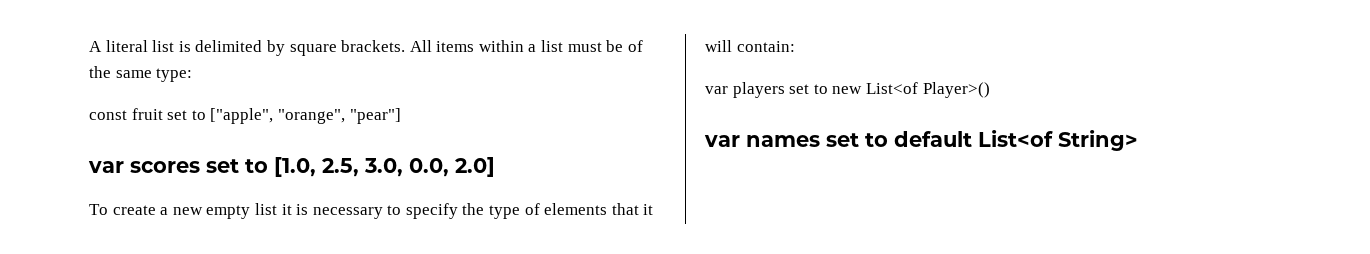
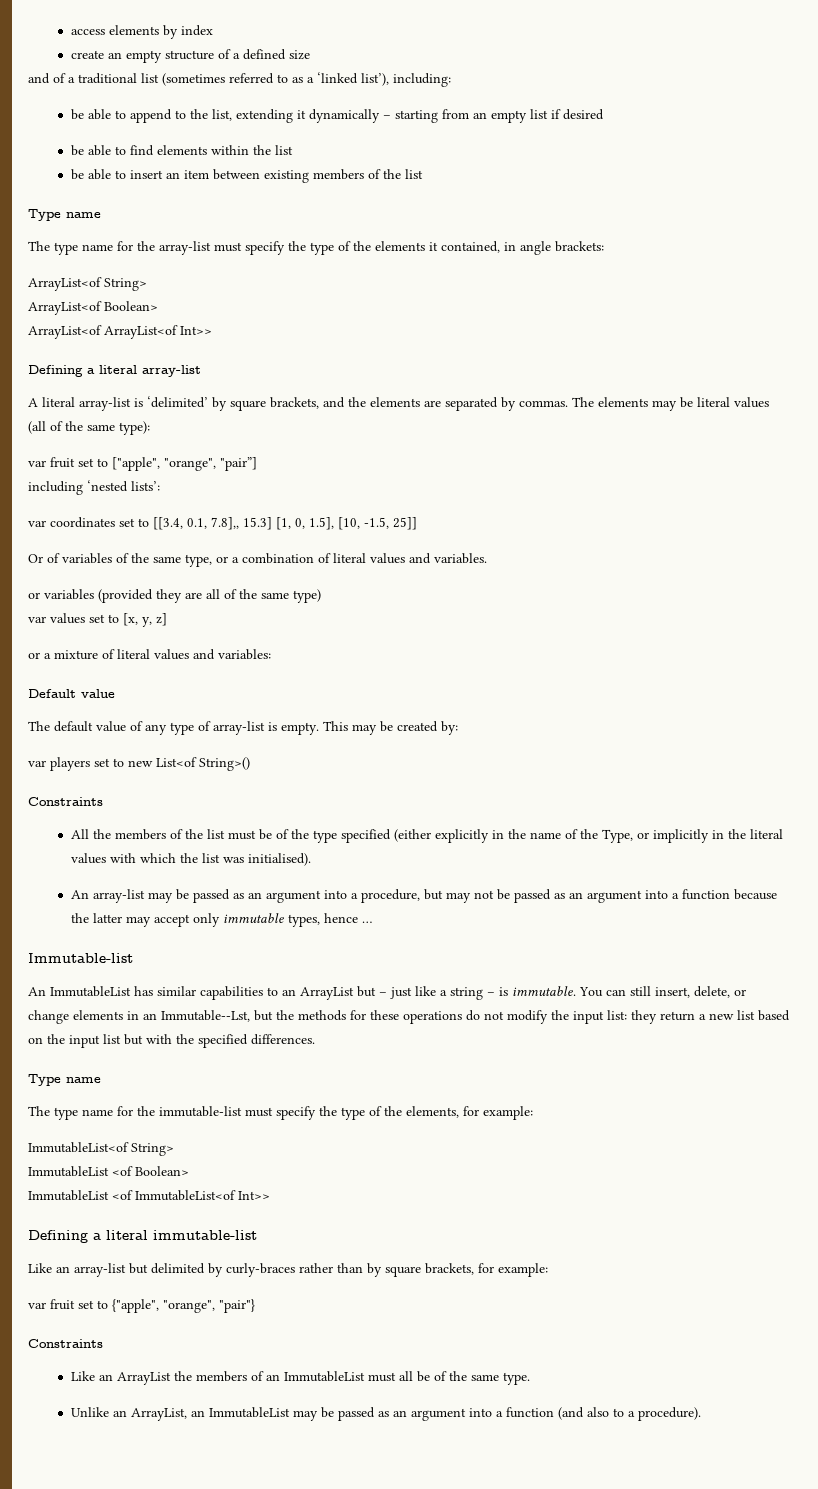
[89,40,643,56] [89,66,193,82] [89,110,127,120] A literal list is delimited by square brackets. All items within a list must be of the same type: // const -> [70,25,213,39] [70,49,310,63] [28,72,451,87] [70,109,604,123] [70,145,293,156] [70,169,423,183] [28,209,101,221] [28,241,604,255] [28,277,147,291] [28,301,158,315] [28,325,212,339] [28,365,201,377] [28,396,769,411] [28,421,150,435] [28,460,46,467] access elements by index // create an empty structure of a defined size // and of a traditional list (sometimes referred to as a ‘linked list’), including: // be able to append to the list, extending it dynamically – starting from an empty list if desired // be able to find elements within the list // be able to insert an item between existing members of the list // Type name // The type name for the array-list must specify the type of the elements it contained, in angle brackets: // ArrayList<of String> // ArrayList<of Boolean> // ArrayList<of ArrayList<of Int>> // Defining a literal array-list // A literal array-list is ‘delimited’ by square brackets, and the elements are separated by commas. The elements may be literal values (all of the same type): // var
[349,108,401,124] [88,157,495,177] [89,203,654,219] [705,40,795,52] "pear"] // var scores set to [1.0, 2.5, 3.0, 0.0, 2.0] // To create a new empty list it is necessary to specify the type of elements that it will contain: -> [220,457,257,471] [28,480,160,495] [28,517,417,530] [28,553,487,567] [28,589,321,603] [28,613,167,627] [28,649,271,660] [28,689,115,698] [28,721,458,735] "pair”] // including ‘nested lists’: // var coordinates set to [[3.4, 0.1, 7.8],, 15.3] [1, 0, 1.5], [10, -1.5, 25]] // Or of variables of the same type, or a combination of literal values and variables. // or variables (provided they are all of the same type) // var values set to [x, y, z] // or a mixture of literal values and variables: // Default value // The default value of any type of array-list is empty. This may be created by:
[922,82,990,98] [704,130,1138,151] Player>() // var names set to default List<of String> -> [199,757,250,771] [28,797,103,806] [70,829,783,843] [70,853,311,866] [70,889,777,903] [70,913,372,927] [28,953,133,963] [28,986,746,1000] [28,1010,790,1024] [28,1034,315,1048] [28,1074,101,1086] [28,1106,533,1120] [28,1142,174,1156] [28,1166,189,1177] [28,1190,270,1201] [28,1230,257,1243] [28,1263,548,1277] [28,1299,255,1313] [28,1339,103,1348] [70,1371,530,1385] [70,1407,701,1421] String>() // Constraints // All the members of the list must be of the type specified (either explicitly in the name of the Type, or implicitly in the literal values with which the list was initialised). // An array-list may be passed as an argument into a procedure, but may not be passed as an argument into a function because the latter may accept only immutable types, hence … // Immutable-list // An ImmutableList has similar capabilities to an ArrayList but – just like a string – is immutable. You can still insert, delete, or change elements in an Immutable--Lst, but the methods for these operations do not modify the input list: they return a new list based on the input list but with the specified differences. // Type name // The type name for the immutable-list must specify the type of the elements, for example: // ImmutableList<of String> // ImmutableList <of Boolean> // ImmutableList <of ImmutableList<of Int>> // Defining a literal immutable-list // Like an array-list but delimited by curly-braces rather than by square brackets, for example: // var fruit set to {"apple", "orange", "pair"} // Constraints // Like an ArrayList the members of an ImmutableList must all be of the same type. // Unlike an ArrayList, an ImmutableList may be passed as an argument into a function (and also to a procedure).

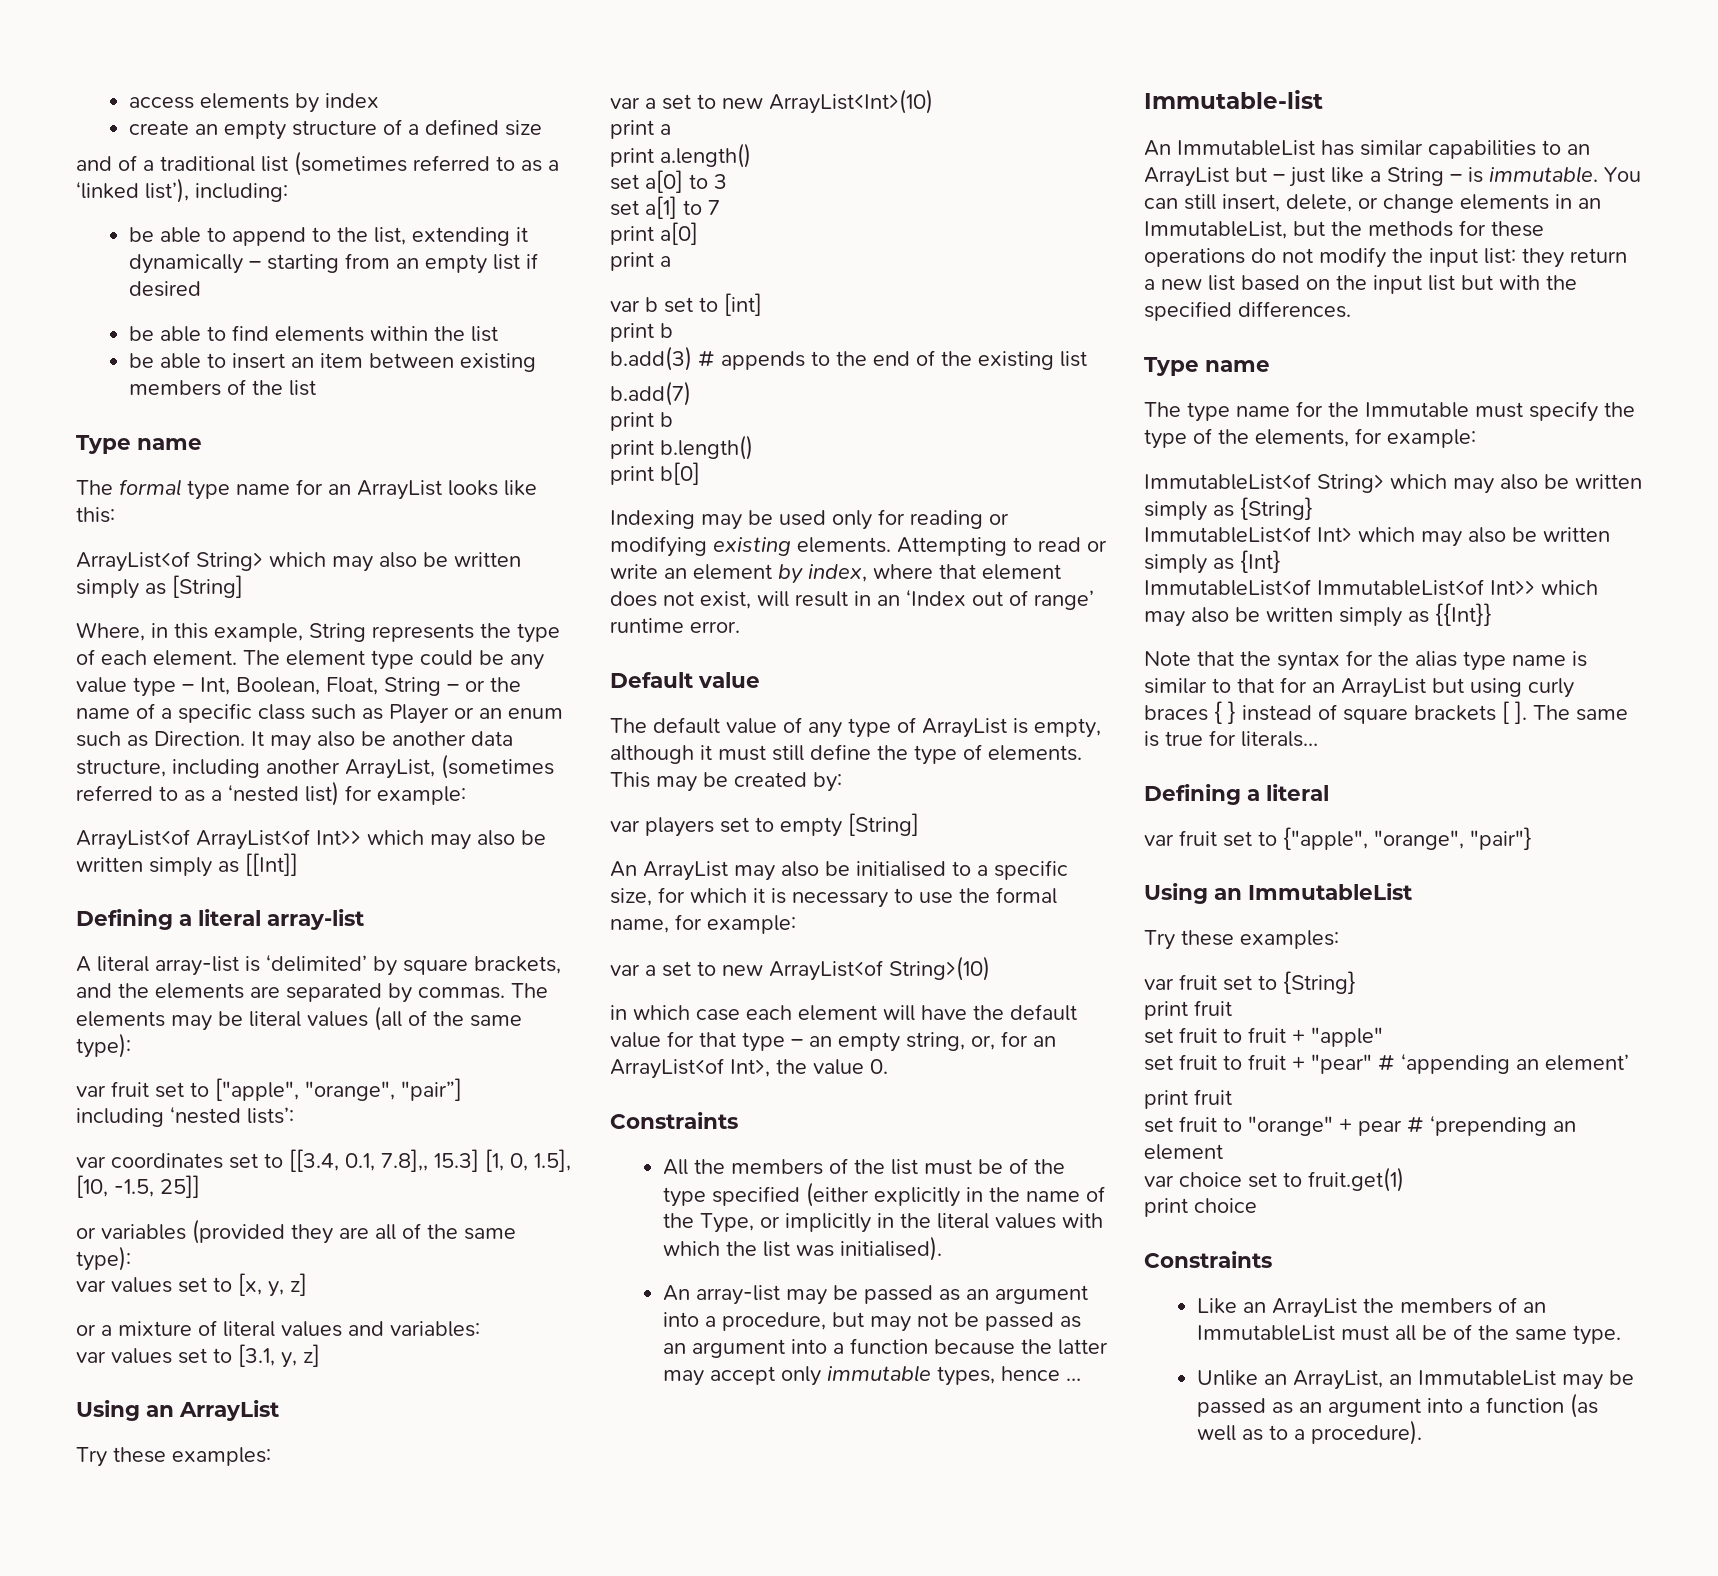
[54,241,604,255] [28,277,147,291] [28,301,158,315] [28,325,212,339] type name for the array-list must specify the type of the elements it contained, in angle brackets: // ArrayList<of String> // ArrayList<of Boolean> // ArrayList<of ArrayList<of Int>> -> [119,479,537,500] [76,507,115,523] [76,551,521,572] [76,575,243,599] [76,622,560,643] [76,649,544,670] [76,677,521,697] [76,703,563,724] [76,731,513,751] [76,754,554,779] [76,781,466,806] [76,829,546,850] [76,853,298,877] formal type name for an ArrayList looks like this: // ArrayList<of String> which may also be written simply as [String] // Where, in this example, String represents the type of each element. The element type could be any value type – Int, Boolean, Float, String – or the name of a specific class such as Player or an enum such as Direction. It may also be another data structure, including another ArrayList, (sometimes referred to as a ‘nested list) for example: // ArrayList<of ArrayList<of Int>> which may also be written simply as [[Int]]
[28,553,487,567] // Or of variables of the same type, or a combination of literal values and variables. -> (200, 1186) none
[293,589,321,603] type) -> [76,1246,131,1271] type):
(271, 654) none -> [76,1344,320,1368] [76,1400,279,1421] [76,1447,271,1467] [610,89,933,114] [610,120,671,139] [610,143,751,168] [610,170,727,193] [610,196,720,219] [610,222,698,245] [610,252,671,271] [610,293,762,316] [610,323,673,342] [610,346,1087,371] [610,381,691,406] [610,412,673,431] [610,435,753,460] [610,462,700,485] [610,509,1009,530] [610,536,1107,557] [610,564,1061,584] [610,589,1094,610] [610,618,740,633] // var values set to [3.1, y, z] // Using an ArrayList // Try these examples: // var a set to new ArrayList<Int>(10) // print a // print a.length() // set a[0] to 3 // set a[1] to 7 // print a[0] // print a // var b set to [int] // print b // b.add(3) # appends to the end of the existing list // b.add(7) // print b // print b.length() // print b[0] // Indexing may be used only for reading or modifying existing elements. Attempting to read or write an element by index, where that element does not exist, will result in an ‘Index out of range’ runtime error.
[213,721,319,735] array-list is empty. -> [922,718,1101,738] [610,744,1082,765] ArrayList is empty, although it must still define the type of elements.
[128,757,250,771] new List<of String>() -> [780,813,919,837] [610,860,1068,881] [610,887,1057,908] [610,914,796,934] [610,956,990,981] [610,1004,1077,1021] [610,1031,1056,1052] [610,1058,888,1079] empty [String] // An ArrayList may also be initialised to a specific size, for which it is necessary to use the formal name, for example: // var a set to new ArrayList<of String>(10) // in which case each element will have the default value for that type – an empty string, or, for an ArrayList<of Int>, the value 0.
[450,987,483,1000] string -> [1387,167,1444,186] String
[161,1010,250,1022] Immutable--Lst, -> [1144,221,1287,239] ImmutableList,
[159,1106,242,1117] immutable-list -> [1365,402,1469,418] Immutable
[28,1166,189,1177] [28,1190,270,1201] [28,1230,257,1243] [28,1263,548,1277] // ImmutableList <of Boolean> // ImmutableList <of ImmutableList<of Int>> // Defining a literal immutable-list // Like an array-list but delimited by curly-braces rather than by square brackets, for example: -> [1390,474,1642,494] [1144,497,1313,521] [1144,526,1610,547] [1144,550,1281,574] [1144,579,1598,596] [1144,603,1492,627] [1144,650,1587,671] [1144,677,1574,698] [1144,701,1628,724] [1144,730,1318,747] [1144,784,1329,805] which may also be written simply as {String} // ImmutableList<of Int> which may also be written simply as {Int} // ImmutableList<of ImmutableList<of Int>> which may also be written simply as {{Int}} // Note that the syntax for the alias type name is similar to that for an ArrayList but using curly braces { } instead of square brackets [ ]. The same is true for literals… // Defining a literal
(255, 1306) none -> [1144,883,1412,904] [1144,930,1339,950] [1144,971,1356,994] [1144,1000,1232,1020] [1144,1027,1383,1047] [1144,1053,1629,1074] [1144,1089,1232,1109] [1144,1115,1576,1136] [1144,1144,1223,1160] [1144,1167,1404,1192] [1144,1198,1257,1217] // Using an ImmutableList // Try these examples: // var fruit set to {String} // print fruit // set fruit to fruit + "apple" // set fruit to fruit + "pear" # ‘appending an element’ // print fruit // set fruit to "orange" + pear # ‘prepending an element // var choice set to fruit.get(1) // print choice
[557,1407,609,1420] (and also -> [1570,1393,1599,1418] [1197,1425,1264,1441] (as well as

